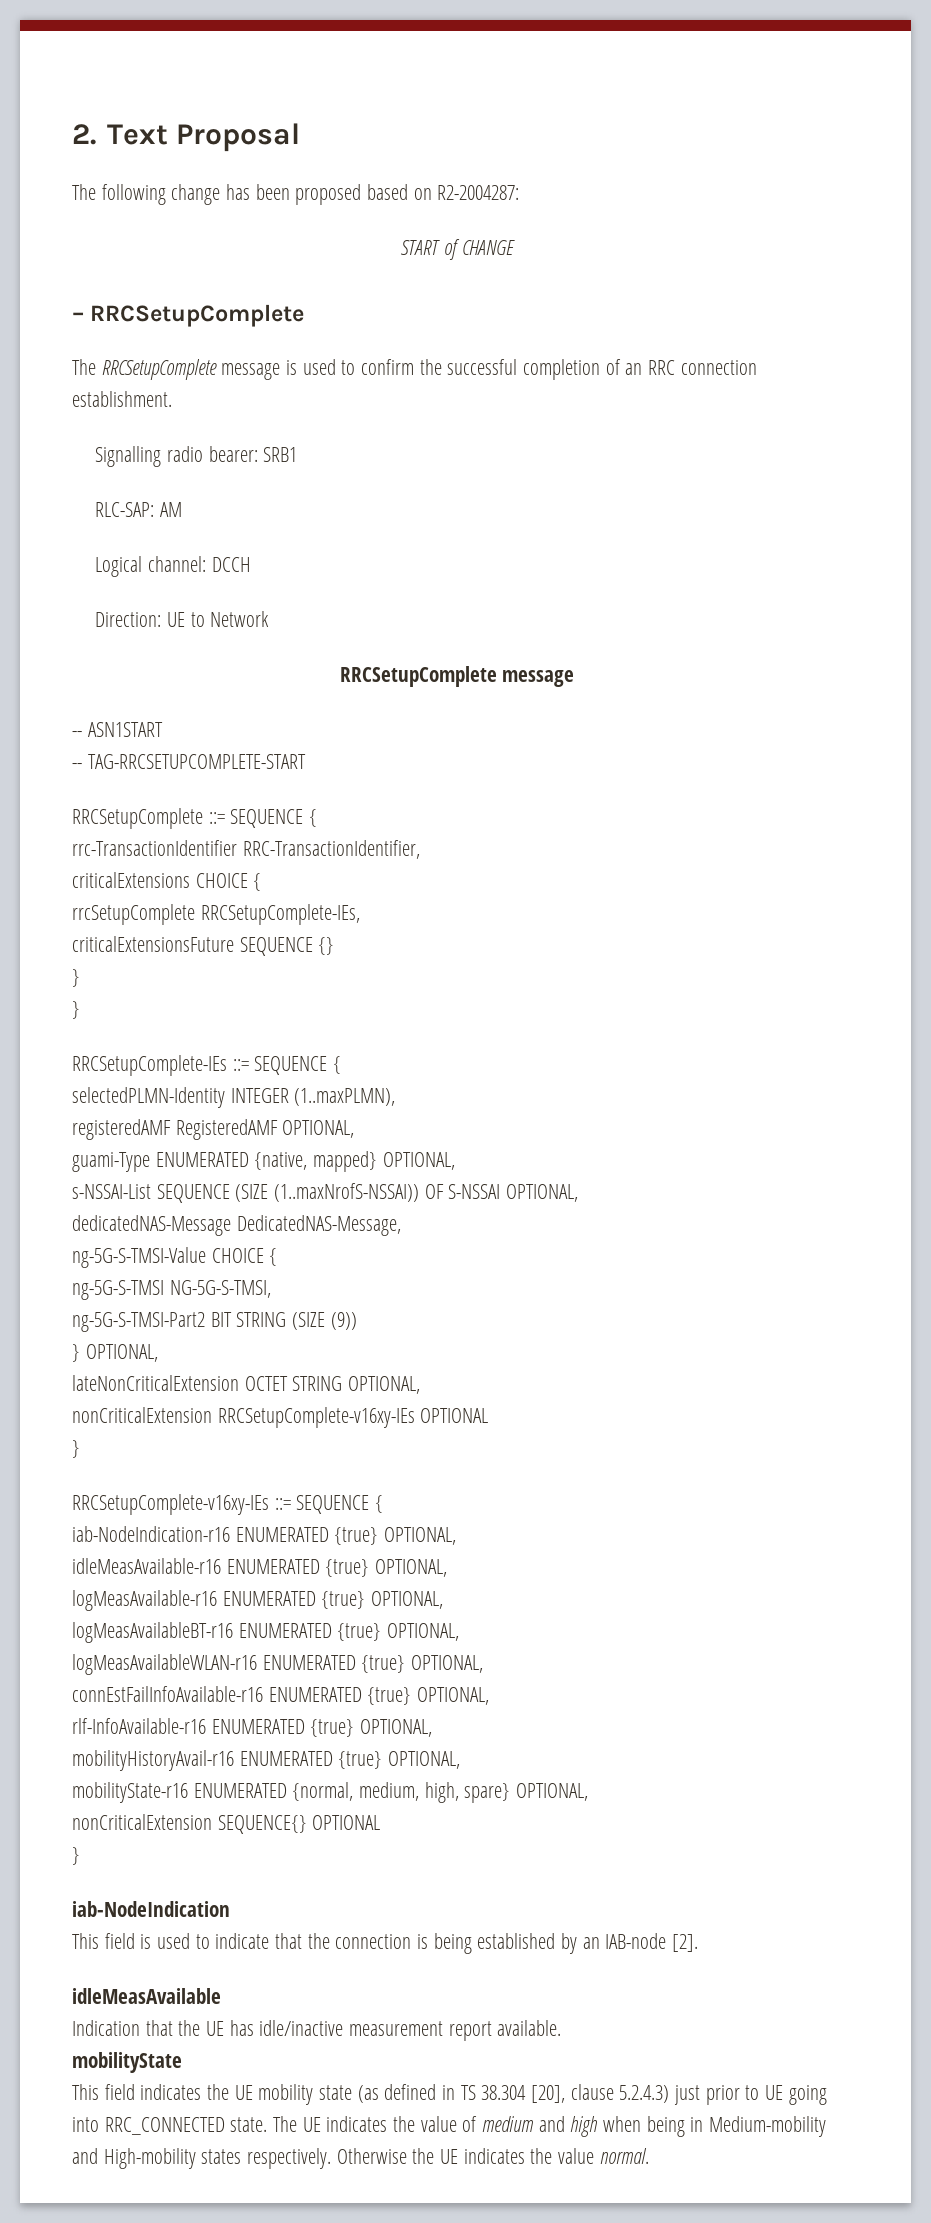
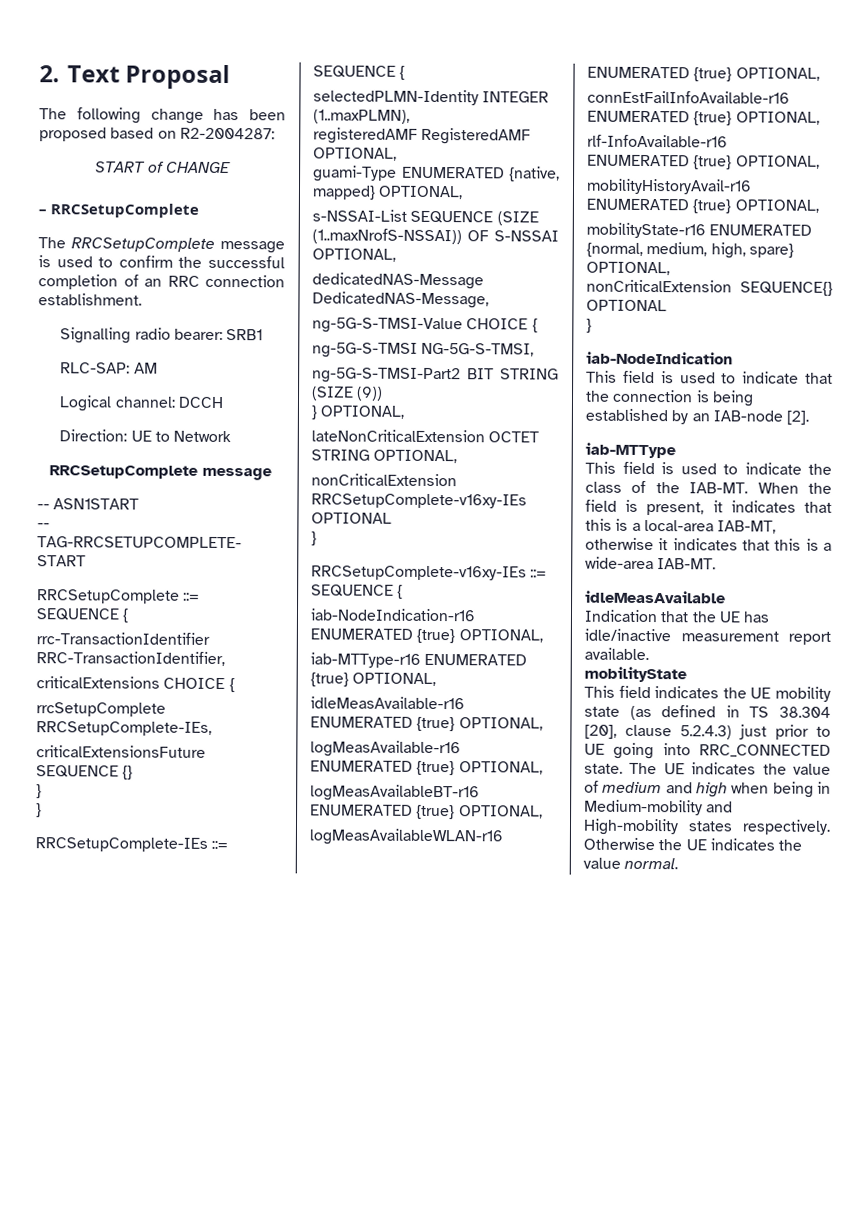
(456, 1536) none -> [310,652,528,668] [310,672,437,687] // iab-MTType-r16 ENUMERATED {true} OPTIONAL,
(699, 1943) none -> [585,442,676,459] [585,461,832,475] [585,480,832,494] [585,499,832,516] [585,518,777,534] [585,537,832,551] [585,556,717,570] // iab-MTType // This field is used to indicate the class of the IAB-MT. When the field is present, it indicates that this is a local-area IAB-MT, otherwise it indicates that this is a wide-area IAB-MT.

